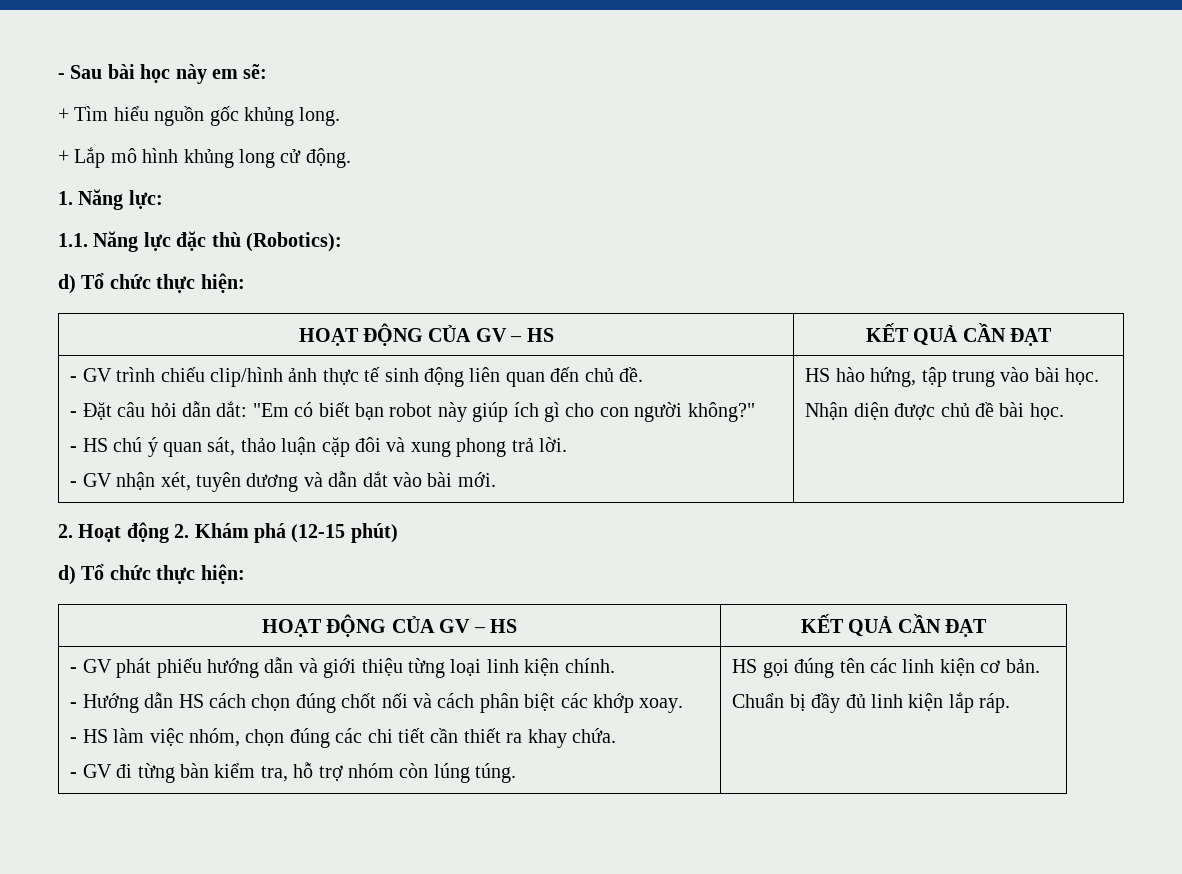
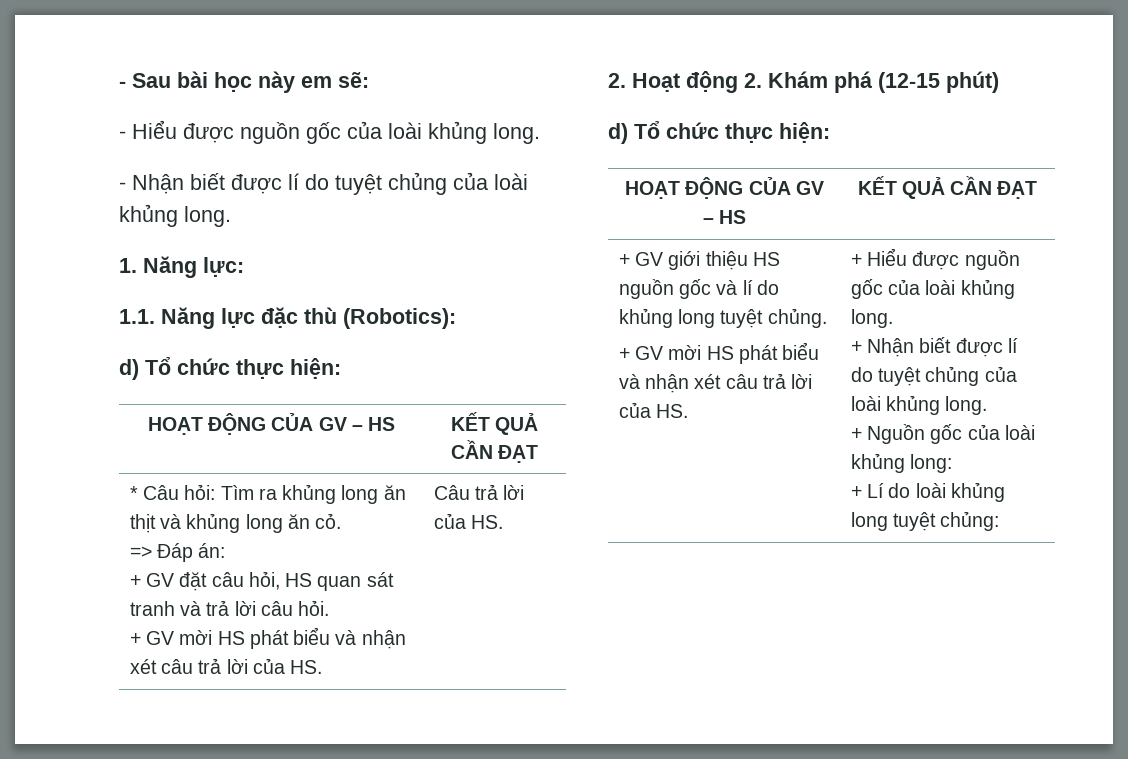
[58,106,341,126] [58,147,351,168] + Tìm hiểu nguồn gốc khủng long. // + Lắp mô hình khủng long cử động. -> [119,120,540,144] [119,172,528,195] [119,204,231,227] - Hiểu được nguồn gốc của loài khủng long. // - Nhận biết được lí do tuyệt chủng của loài khủng long.
[70,367,644,387] [70,401,755,422] [70,437,568,457] [70,471,496,492] [805,367,1100,387] [805,402,1064,420] - GV trình chiếu clip/hình ảnh thực tế sinh động liên quan đến chủ đề. // - Đặt câu hỏi dẫn dắt: "Em có biết bạn robot này giúp ích gì cho con người không?" // - HS chú ý quan sát, thảo luận cặp đôi và xung phong trả lời. // - GV nhận xét, tuyên dương và dẫn dắt vào bài mới. | HS hào hứng, tập trung vào bài học. // Nhận diện được chủ đề bài học. -> [129,484,406,504] [129,513,342,533] [129,543,226,562] [129,571,394,591] [129,600,330,616] [129,627,406,649] [129,658,323,674] [433,484,525,500] [433,513,504,529] * Câu hỏi: Tìm ra khủng long ăn thịt và khủng long ăn cỏ. // => Đáp án: // + GV đặt câu hỏi, HS quan sát tranh và trả lời câu hỏi. // + GV mời HS phát biểu và nhận xét câu trả lời của HS. | Câu trả lời của HS.
[70,657,615,678] [70,692,684,713] [70,728,617,748] [70,762,517,783] [732,658,1040,678] [732,692,1011,713] - GV phát phiếu hướng dẫn và giới thiệu từng loại linh kiện chính. // - Hướng dẫn HS cách chọn đúng chốt nối và cách phân biệt các khớp xoay. // - HS làm việc nhóm, chọn đúng các chi tiết cần thiết ra khay chứa. // - GV đi từng bàn kiểm tra, hỗ trợ nhóm còn lúng túng. | HS gọi đúng tên các linh kiện cơ bản. // Chuẩn bị đầy đủ linh kiện lắp ráp. -> [618,251,780,270] [618,279,779,299] [618,308,827,328] [618,342,820,364] [618,373,813,393] [618,402,689,418] [850,248,1020,270] [850,279,1015,299] [850,309,893,328] [850,337,1018,357] [850,366,1017,386] [850,395,988,415] [850,424,1035,444] [850,453,953,473] [850,482,1005,502] [850,511,1000,531] + GV giới thiệu HS nguồn gốc và lí do khủng long tuyệt chủng. // + GV mời HS phát biểu và nhận xét câu trả lời của HS. | + Hiểu được nguồn gốc của loài khủng long. // + Nhận biết được lí do tuyệt chủng của loài khủng long. // + Nguồn gốc của loài khủng long: // + Lí do loài khủng long tuyệt chủng:

